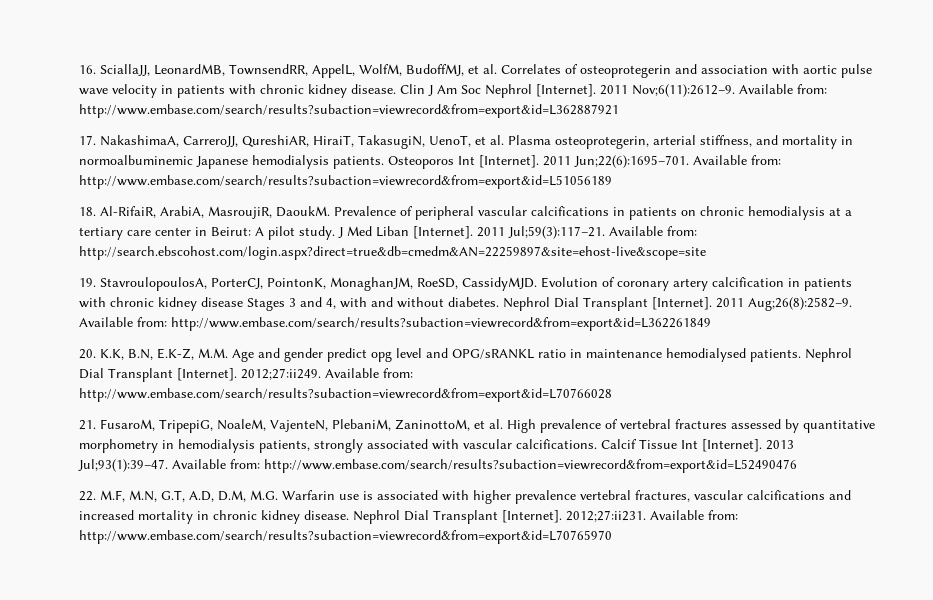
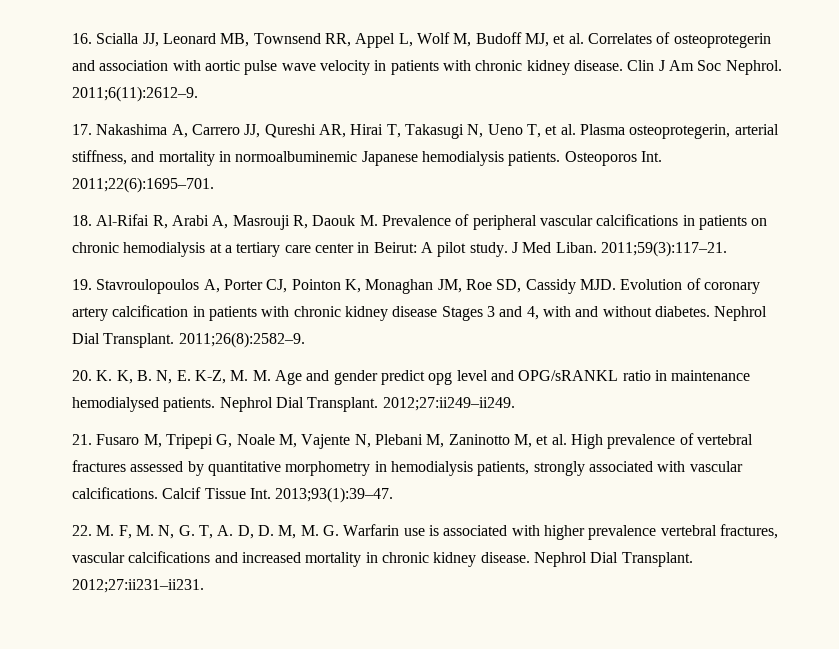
[99,64,464,78] SciallaJJ, LeonardMB, TownsendRR, AppelL, WolfM, BudoffMJ, -> [96,32,550,48] Scialla JJ, Leonard MB, Townsend RR, Appel L, Wolf M, Budoff MJ,
[484,84,827,98] [78,104,619,118] [78,135,471,149] Nephrol [Internet]. 2011 Nov;6(11):2612–9. Available from: http://www.embase.com/search/results?subaction=viewrecord&from=export&id=L362887921 // 17. NakashimaA, CarreroJJ, QureshiAR, HiraiT, TakasugiN, UenoT, -> [725,60,782,75] [72,86,199,102] [72,124,542,139] Nephrol. 2011;6(11):2612–9. // 17. Nakashima A, Carrero JJ, Qureshi AR, Hirai T, Takasugi N, Ueno T,
[457,155,781,168] [78,175,612,189] [78,206,330,219] Int [Internet]. 2011 Jun;22(6):1695–701. Available from: http://www.embase.com/search/results?subaction=viewrecord&from=export&id=L51056189 // 18. Al-RifaiR, ArabiA, MasroujiR, DaoukM. -> [641,151,663,162] [72,177,215,193] [72,214,378,230] Int. 2011;22(6):1695–701. // 18. Al-Rifai R, Arabi A, Masrouji R, Daouk M.
[375,226,697,239] [78,246,706,260] [78,277,537,291] Liban [Internet]. 2011 Jul;59(3):117–21. Available from: http://search.ebscohost.com/login.aspx?direct=true&db=cmedm&AN=22259897&site=ehost-live&scope=site // 19. StavroulopoulosA, PorterCJ, PointonK, MonaghanJM, RoeSD, CassidyMJD. -> [555,241,727,257] [72,279,617,294] Liban. 2011;59(3):117–21. // 19. Stavroulopoulos A, Porter CJ, Pointon K, Monaghan JM, Roe SD, Cassidy MJD.
[582,297,852,311] [78,317,711,331] [78,348,228,360] Transplant [Internet]. 2011 Aug;26(8):2582–9. Available from: http://www.embase.com/search/results?subaction=viewrecord&from=export&id=L362261849 // 20. K.K, B.N, E.K-Z, M.M. -> [103,332,305,348] [72,370,271,384] Transplant. 2011;26(8):2582–9. // 20. K. K, B. N, E. K-Z, M. M.
[107,368,413,382] [78,388,612,402] [78,419,470,433] Transplant [Internet]. 2012;27:ii249. Available from: http://www.embase.com/search/results?subaction=viewrecord&from=export&id=L70766028 // 21. FusaroM, TripepiG, NoaleM, VajenteN, PlebaniM, ZaninottoM, -> [307,397,515,412] [72,434,533,449] Transplant. 2012;27:ii249–ii249. // 21. Fusaro M, Tripepi G, Noale M, Vajente N, Plebani M, Zaninotto M,
[680,439,794,452] [77,459,797,473] [78,490,278,502] Int [Internet]. 2013 Jul;93(1):39–47. Available from: http://www.embase.com/search/results?subaction=viewrecord&from=export&id=L52490476 // 22. M.F, M.N, G.T, A.D, D.M, M.G. -> [250,487,394,503] [72,525,340,539] Int. 2013;93(1):39–47. // 22. M. F, M. N, G. T, A. D, D. M, M. G.
[432,510,738,524] [78,530,612,544] Transplant [Internet]. 2012;27:ii231. Available from: http://www.embase.com/search/results?subaction=viewrecord&from=export&id=L70765970 -> [621,552,693,567] [72,579,205,593] Transplant. 2012;27:ii231–ii231.

